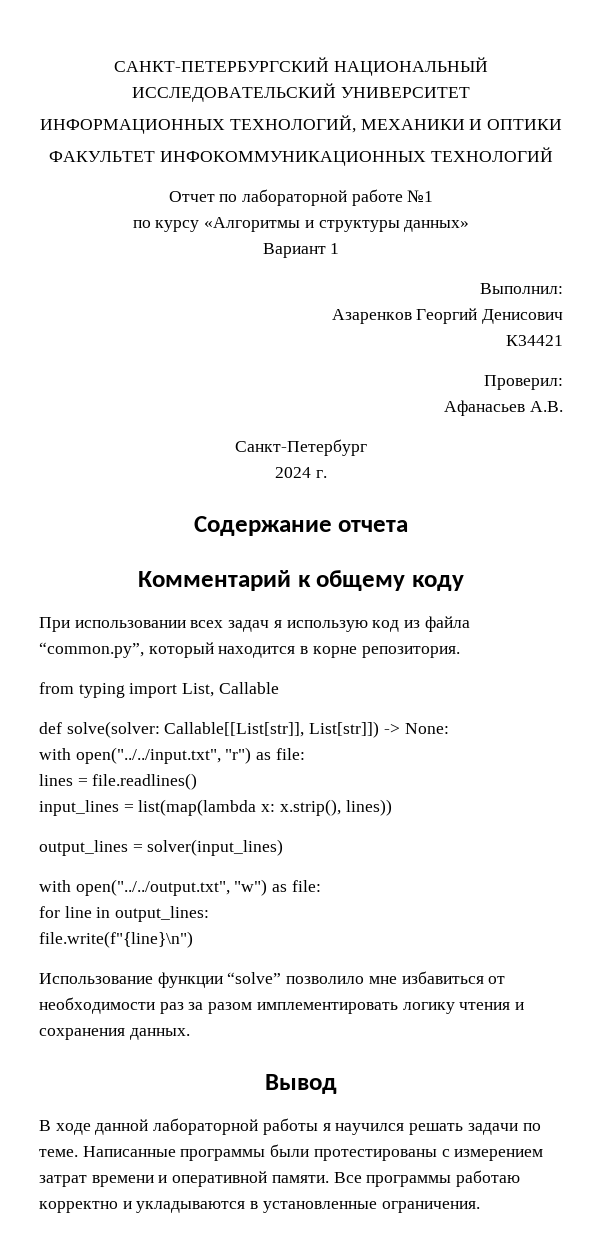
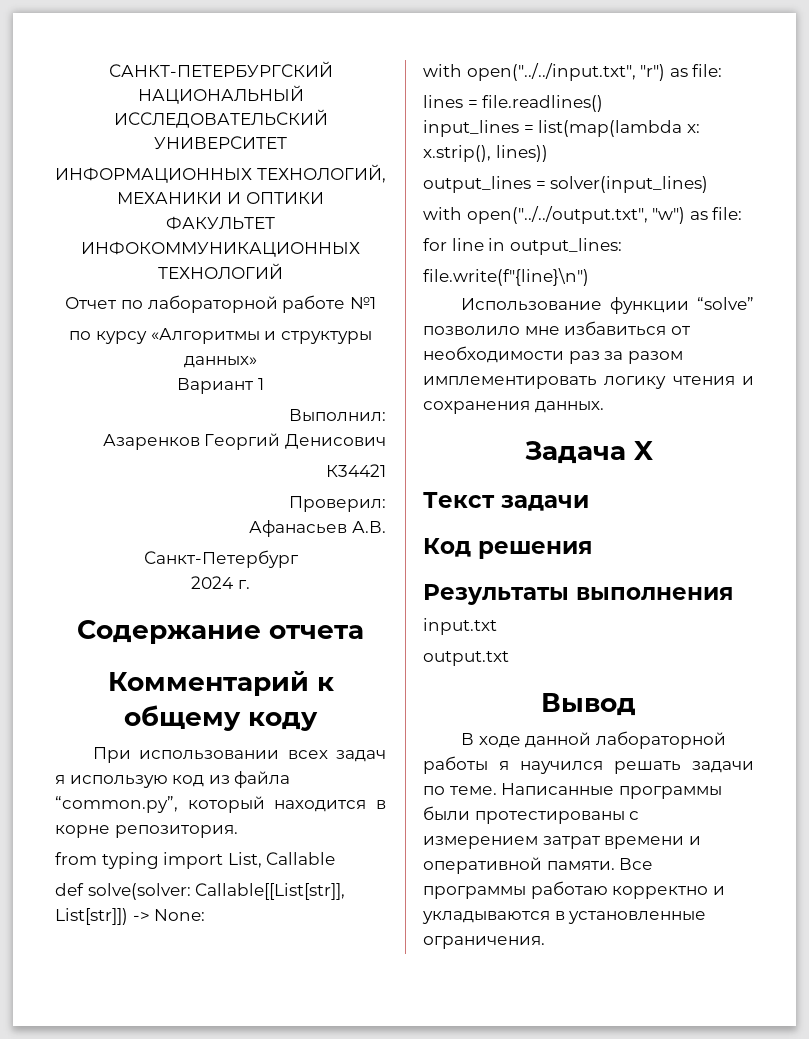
(190, 1034) none -> [524,441,653,464] [423,492,589,511] [423,538,592,559] [423,584,733,605] [423,618,497,635] [423,651,509,666] // Задача X // Текст задачи // Код решения // Результаты выполнения // input.txt // output.txt

